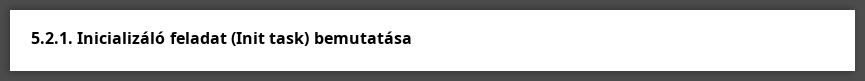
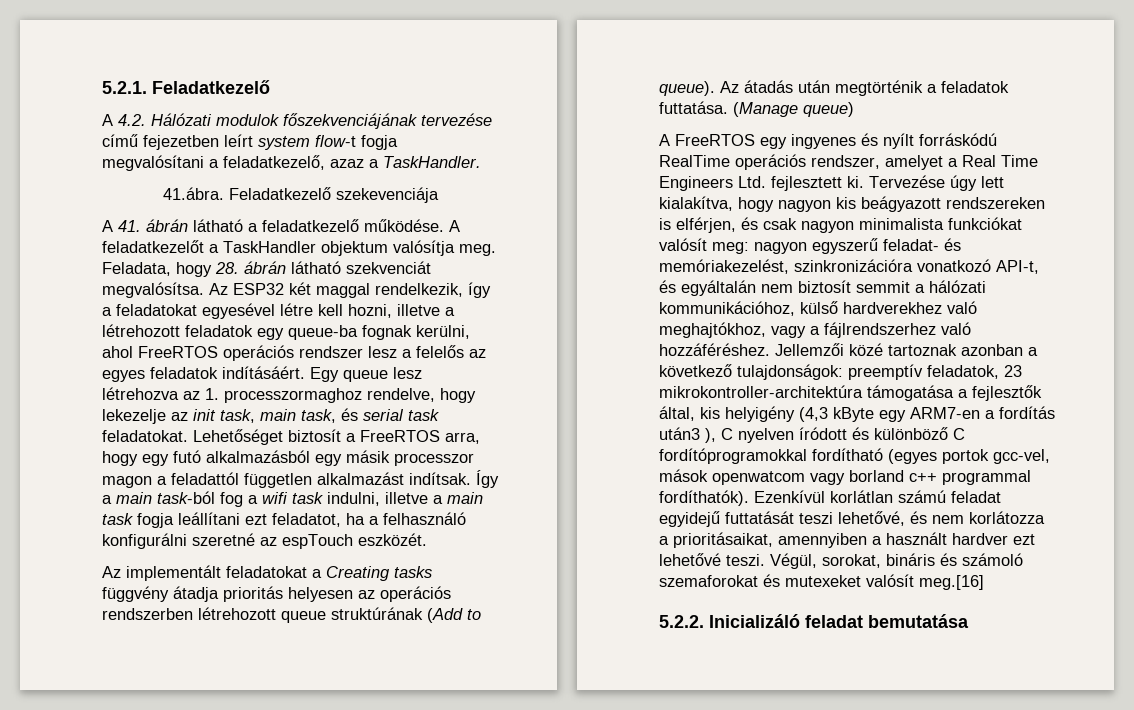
[77,31,310,46] Inicializáló feladat (Init task) -> [152,80,270,94] [102,113,492,129] [102,134,398,150] [102,155,481,171] [163,187,439,203] [102,219,460,232] [102,240,496,256] [102,261,431,277] [102,282,491,298] [102,303,455,319] [102,324,470,340] [102,345,486,361] [102,366,422,382] [102,387,476,403] [102,408,439,424] [102,429,480,445] [102,450,474,466] [102,470,499,488] [102,491,483,507] [102,512,466,528] [102,533,427,549] [102,565,432,581] [102,586,451,602] [102,607,481,623] [659,80,1009,96] [659,101,854,117] [659,133,997,149] [659,154,1038,170] [659,175,1004,191] [659,196,1045,212] [659,217,1022,233] [659,238,961,254] [659,259,1039,274] [659,280,986,296] [659,301,977,316] [659,322,971,338] [659,343,1038,356] [659,364,1022,380] [659,385,1042,401] [659,406,1055,422] [659,427,965,443] [659,448,1050,464] [659,469,1031,485] [659,490,1001,506] [659,511,1045,527] [659,532,1035,548] [659,553,1023,569] [659,574,984,590] [659,614,863,628] Feladatkezelő // A 4.2. Hálózati modulok főszekvenciájának tervezése című fejezetben leírt system flow-t fogja megvalósítani a feladatkezelő, azaz a TaskHandler. // 41.ábra. Feladatkezelő szekevenciája // A 41. ábrán látható a feladatkezelő működése. A feladatkezelőt a TaskHandler objektum valósítja meg. Feladata, hogy 28. ábrán látható szekvenciát megvalósítsa. Az ESP32 két maggal rendelkezik, így a feladatokat egyesével létre kell hozni, illetve a létrehozott feladatok egy queue-ba fognak kerülni, ahol FreeRTOS operációs rendszer lesz a felelős az egyes feladatok indításáért. Egy queue lesz létrehozva az 1. processzormaghoz rendelve, hogy lekezelje az init task, main task, és serial task feladatokat. Lehetőséget biztosít a FreeRTOS arra, hogy egy futó alkalmazásból egy másik processzor magon a feladattól független alkalmazást indítsak. Így a main task-ból fog a wifi task indulni, illetve a main task fogja leállítani ezt feladatot, ha a felhasználó konfigurálni szeretné az espTouch eszközét. // Az implementált feladatokat a Creating tasks függvény átadja prioritás helyesen az operációs rendszerben létrehozott queue struktúrának (Add to queue). Az átadás után megtörténik a feladatok futtatása. (Manage queue) // A FreeRTOS egy ingyenes és nyílt forráskódú RealTime operációs rendszer, amelyet a Real Time Engineers Ltd. fejlesztett ki. Tervezése úgy lett kialakítva, hogy nagyon kis beágyazott rendszereken is elférjen, és csak nagyon minimalista funkciókat valósít meg: nagyon egyszerű feladat- és memóriakezelést, szinkronizációra vonatkozó API-t, és egyáltalán nem biztosít semmit a hálózati kommunikációhoz, külső hardverekhez való meghajtókhoz, vagy a fájlrendszerhez való hozzáféréshez. Jellemzői közé tartoznak azonban a következő tulajdonságok: preemptív feladatok, 23 mikrokontroller-architektúra támogatása a fejlesztők által, kis helyigény (4,3 kByte egy ARM7-en a fordítás után3 ), C nyelven íródott és különböző C fordítóprogramokkal fordítható (egyes portok gcc-vel, mások openwatcom vagy borland c++ programmal fordíthatók). Ezenkívül korlátlan számú feladat egyidejű futtatását teszi lehetővé, és nem korlátozza a prioritásaikat, amennyiben a használt hardver ezt lehetővé teszi. Végül, sorokat, bináris és számoló szemaforokat és mutexeket valósít meg.[16] // 5.2.2. Inicializáló feladat

